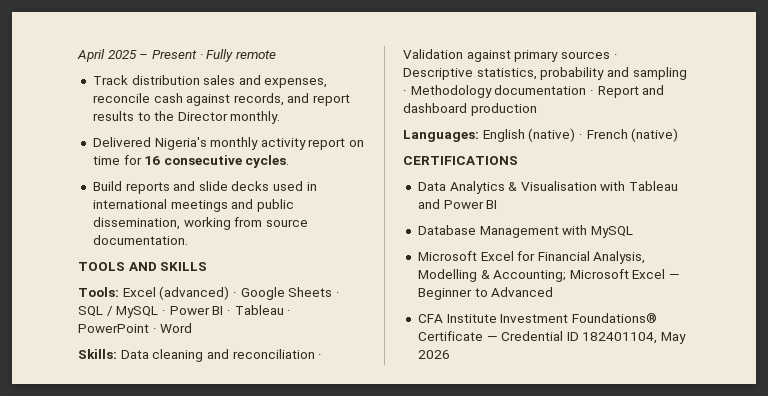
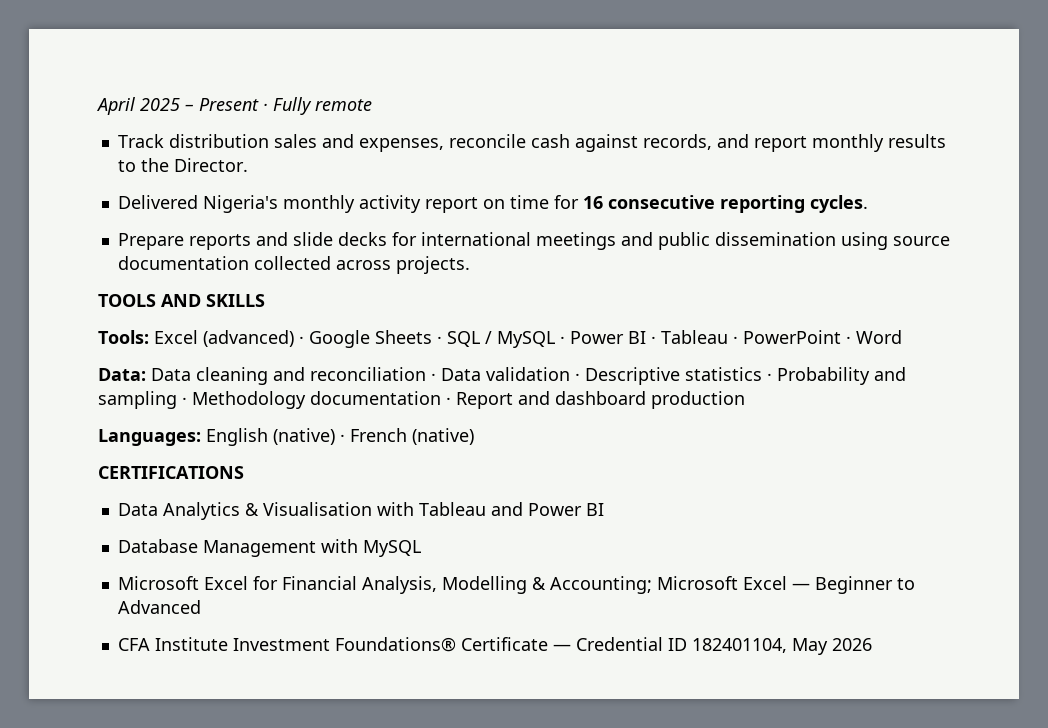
(351, 100) none -> [811,134,884,152] monthly
[177,111,281,124] Director monthly. -> [173,158,248,172] Director.
(242, 160) none -> [719,195,805,213] reporting
[92,181,122,191] Build -> [117,233,184,250] Prepare
[273,181,317,191] used in -> [391,232,417,246] for
[92,217,308,230] [92,235,188,245] dissemination, working from source documentation. -> [714,232,950,250] [117,256,470,274] dissemination using source documentation collected across projects.
[78,349,117,359] Skills: -> [98,368,146,381] Data:
[403,49,618,62] [403,67,605,80] Validation against primary sources · Descriptive statistics, probability -> [441,367,870,385] Data validation · Descriptive statistics · Probability

